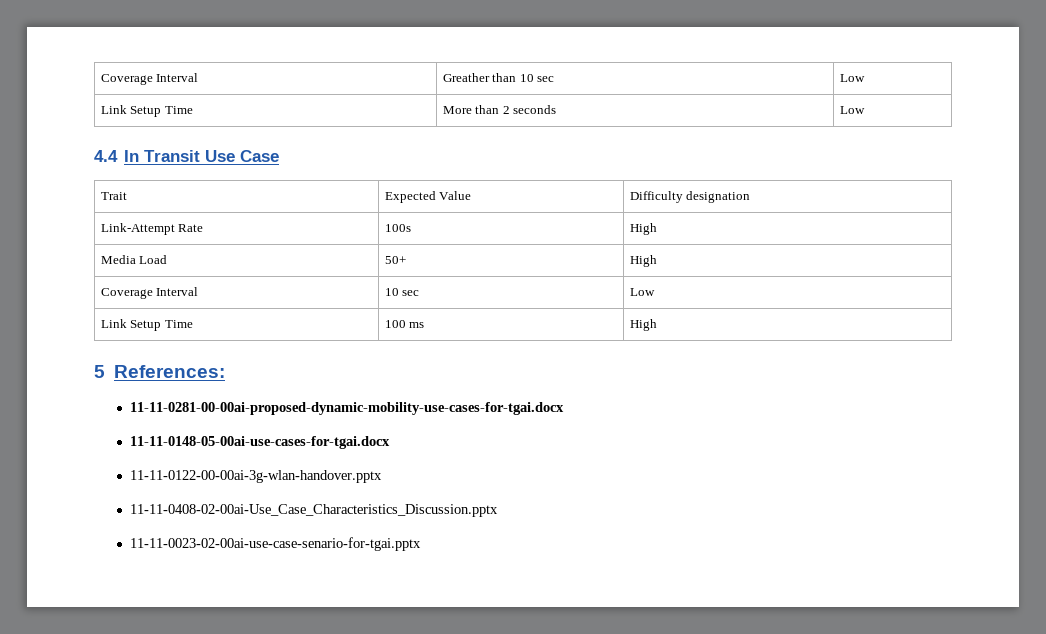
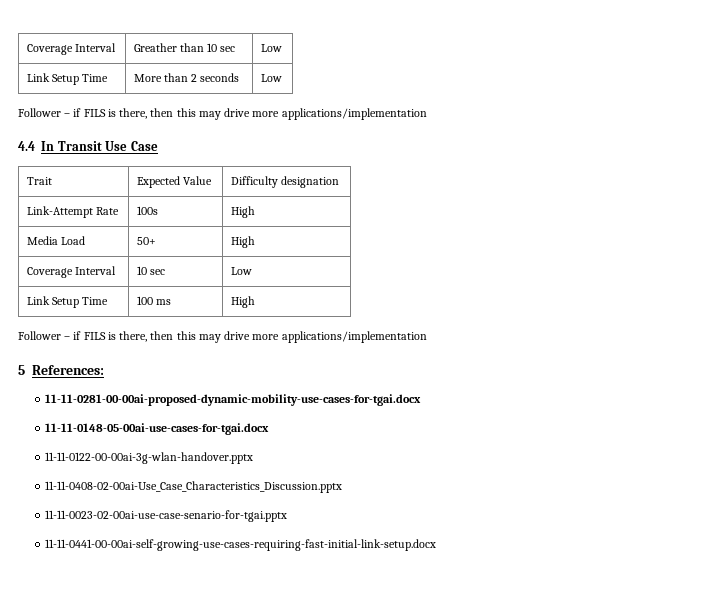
(865, 110) none -> [18,108,427,120] // Follower – if FILS is there, then this may drive more applications/implementation
(657, 325) none -> [18,331,427,343] // Follower – if FILS is there, then this may drive more applications/implementation
(421, 544) none -> [45,539,437,551] // 11-11-0441-00-00ai-self-growing-use-cases-requiring-fast-initial-link-setup.docx

